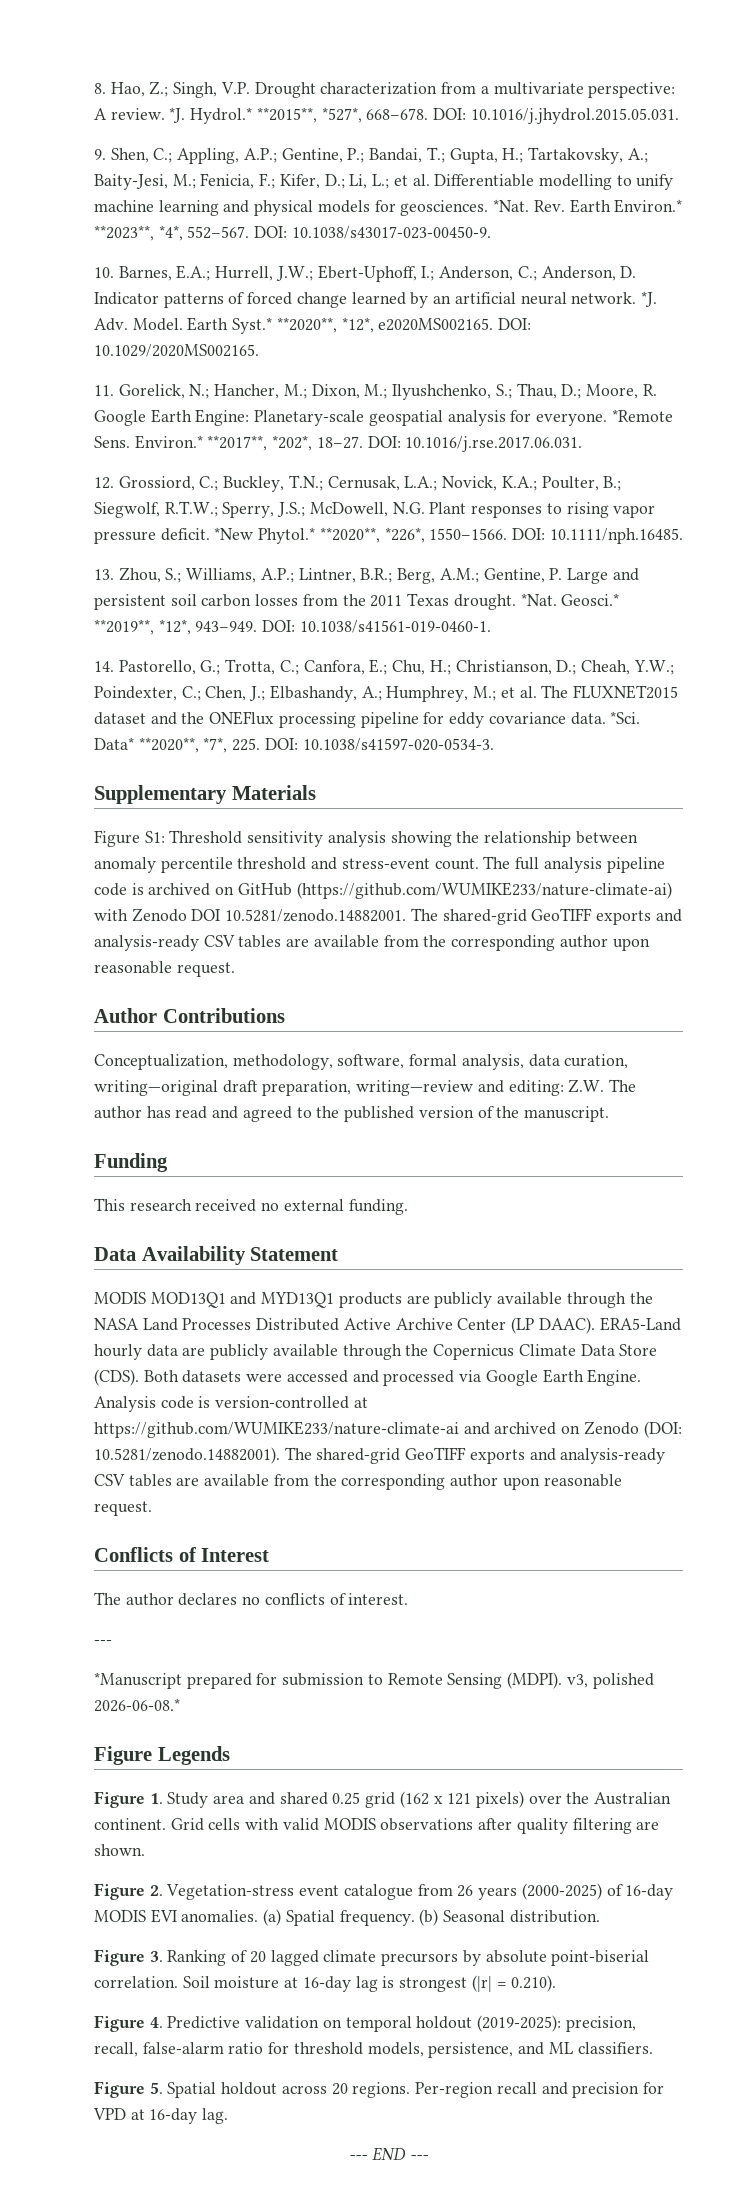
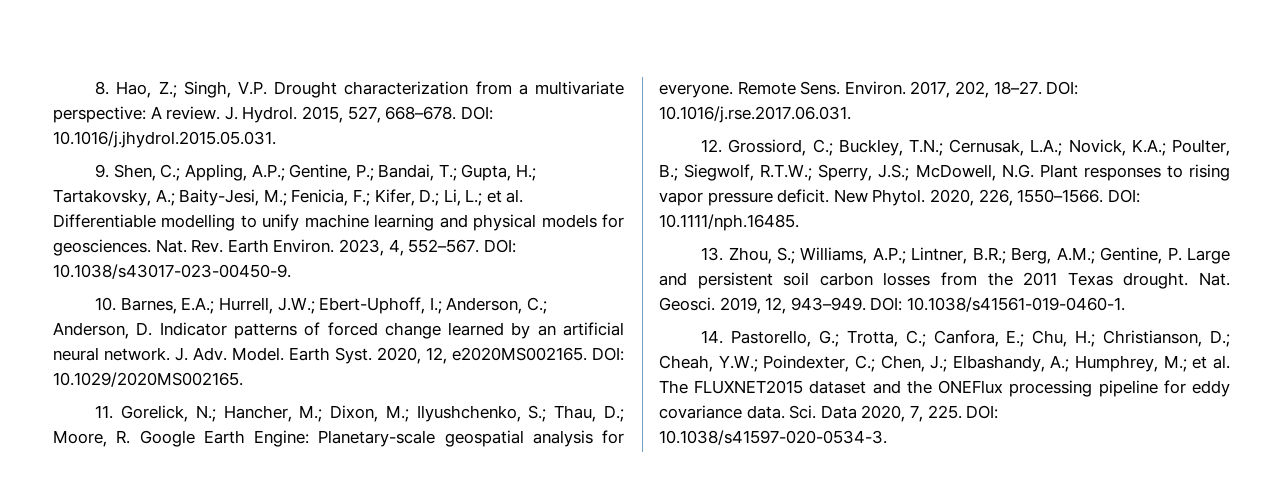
[169,107,362,124] *J. Hydrol.* **2015**, *527*, -> [224,106,381,123] J. Hydrol. 2015, 527,
[493,199,530,212] *Nat. -> [155,239,187,253] Nat.
[614,199,683,213] [94,225,183,241] Environ.* **2023**, *4*, -> [273,239,404,256] Environ. 2023, 4,
[640,291,657,307] *J. -> [175,347,188,361] J.
[232,317,374,334] Syst.* **2020**, *12*, -> [335,347,447,364] Syst. 2020, 12,
[611,409,673,422] [94,435,313,451] *Remote Sens. Environ.* **2017**, *202*, -> [737,81,989,98] Remote Sens. Environ. 2017, 202,
[214,527,425,544] *New Phytol.* **2020**, *226*, -> [833,189,1013,206] New Phytol. 2020, 226,
[520,593,620,606] [94,619,191,635] *Nat. Geosci.* **2019**, *12*, -> [1199,272,1230,286] [659,297,787,314] Nat. Geosci. 2019, 12,
[610,711,641,724] [94,737,228,753] *Sci. Data* **2020**, *7*, -> [789,405,923,422] Sci. Data 2020, 7,
[94,785,316,804] [94,830,638,847] [94,856,665,873] [94,882,672,899] [94,908,682,925] [94,935,650,951] [94,961,235,977] [94,1008,285,1023] [94,1054,629,1070] [94,1079,637,1096] [94,1106,609,1122] [94,1153,168,1172] [94,1198,408,1215] [94,1246,339,1265] [94,1292,653,1308] [94,1317,681,1334] [94,1344,658,1360] [94,1369,642,1386] [94,1396,368,1412] [94,1421,682,1438] [94,1447,666,1464] [94,1474,622,1490] [94,1501,152,1516] [94,1547,270,1562] [94,1592,409,1606] [94,1640,112,1645] [94,1672,654,1689] [94,1698,180,1712] [94,1746,230,1765] [94,1791,672,1808] [94,1818,660,1834] [94,1844,145,1856] [94,1883,674,1900] [94,1909,600,1926] [94,1949,650,1966] [94,1975,557,1992] [94,2015,636,2032] [94,2042,653,2058] [94,2081,664,2098] [93,2108,229,2124] [349,2147,429,2161] // Supplementary Materials // Figure S1: Threshold sensitivity analysis showing the relationship between anomaly percentile threshold and stress-event count. The full analysis pipeline code is archived on GitHub (https://github.com/WUMIKE233/nature-climate-ai) with Zenodo DOI 10.5281/zenodo.14882001. The shared-grid GeoTIFF exports and analysis-ready CSV tables are available from the corresponding author upon reasonable request. // Author Contributions // Conceptualization, methodology, software, formal analysis, data curation, writing—original draft preparation, writing—review and editing: Z.W. The author has read and agreed to the published version of the manuscript. // Funding // This research received no external funding. // Data Availability Statement // MODIS MOD13Q1 and MYD13Q1 products are publicly available through the NASA Land Processes Distributed Active Archive Center (LP DAAC). ERA5-Land hourly data are publicly available through the Copernicus Climate Data Store (CDS). Both datasets were accessed and processed via Google Earth Engine. Analysis code is version-controlled at https://github.com/WUMIKE233/nature-climate-ai and archived on Zenodo (DOI: 10.5281/zenodo.14882001). The shared-grid GeoTIFF exports and analysis-ready CSV tables are available from the corresponding author upon reasonable request. // Conflicts of Interest // The author declares no conflicts of interest. // --- // *Manuscript prepared for submission to Remote Sensing (MDPI). v3, polished 2026-06-08.* // Figure Legends // Figure 1. Study area and shared 0.25 grid (162 x 121 pixels) over the Australian continent. Grid cells with valid MODIS observations after quality filtering are shown. // Figure 2. Vegetation-stress event catalogue from 26 years (2000-2025) of 16-day MODIS EVI anomalies. (a) Spatial frequency. (b) Seasonal distribution. // Figure 3. Ranking of 20 lagged climate precursors by absolute point-biserial correlation. Soil moisture at 16-day lag is strongest (|r| = 0.210). // Figure 4. Predictive validation on temporal holdout (2019-2025): precision, recall, false-alarm ratio for threshold models, persistence, and ML classifiers. // Figure 5. Spatial holdout across 20 regions. Per-region recall and precision for VPD at 16-day lag. // --- END --- -> (887, 437) none

